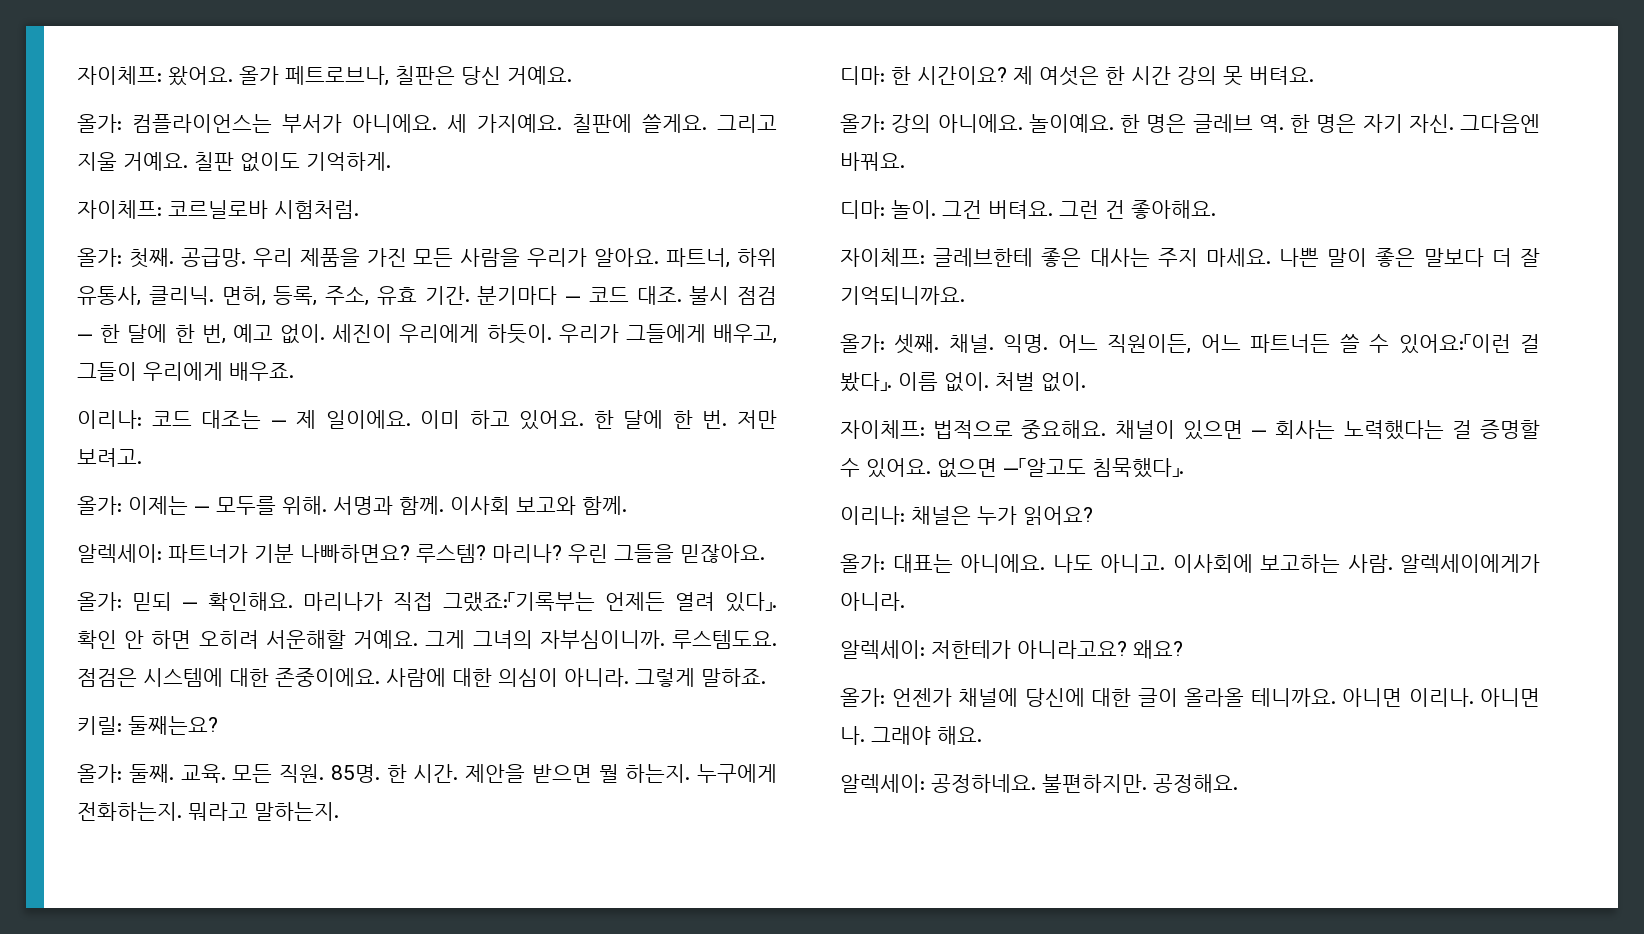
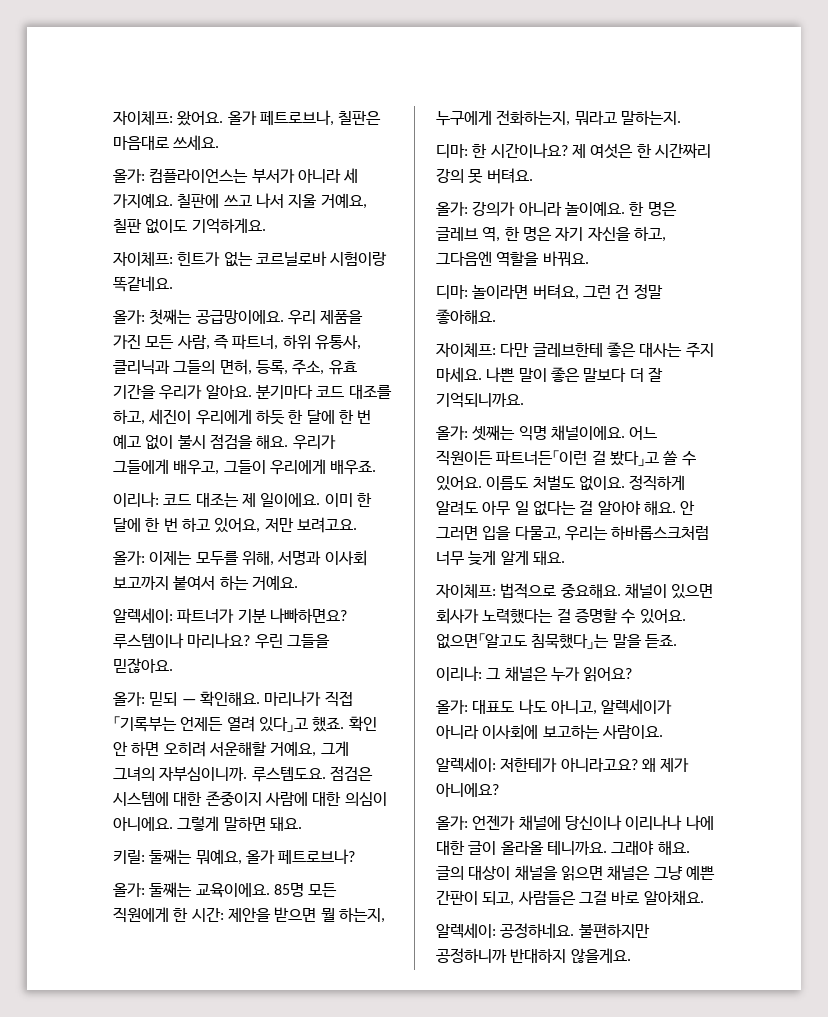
[461,66,572,85] 당신 거예요. -> [113,135,220,150] 마음대로 쓰세요.
[352,114,437,133] 아니에요. -> [297,169,341,183] 아니라
[642,114,777,133] [77,152,188,171] 쓸게요. 그리고 지울 거예요. -> [223,193,367,209] 쓰고 나서 지울 거예요,
[306,152,391,171] [77,200,359,219] [77,248,246,268] 기억하게. // 자이체프: 코르닐로바 시험처럼. // 올가: 첫째. 공급망. -> [191,218,266,234] [113,251,388,267] [113,276,173,292] [113,309,284,325] 기억하게요. // 자이체프: 힌트가 없는 코르닐로바 시험이랑 똑같네요. // 올가: 첫째는 공급망이에요.
[460,248,660,267] 사람을 우리가 알아요. -> [176,334,229,350] 사람, 즉
[148,286,214,305] 클리닉. -> [113,360,216,375] 클리닉과 그들의
[424,286,777,305] [77,324,552,344] 기간. 분기마다 — 코드 대조. 불시 점검 — 한 달에 한 번, 예고 없이. 세진이 우리에게 하듯이. -> [113,384,392,400] [113,409,372,425] [113,434,289,450] 기간을 우리가 알아요. 분기마다 코드 대조를 하고, 세진이 우리에게 하듯 한 달에 한 번 예고 없이 불시 점검을 해요.
[270,420,287,426] — -> (239, 500) none
[469,410,778,430] [77,448,142,467] [77,496,627,515] 하고 있어요. 한 달에 한 번. 저만 보려고. // 올가: 이제는 — 모두를 위해. 서명과 함께. 이사회 보고와 함께. -> [356,492,372,507] [113,517,357,533] [113,550,367,566] [113,575,298,590] 한 달에 한 번 하고 있어요, 저만 보려고요. // 올가: 이제는 모두를 위해, 서명과 이사회 보고까지 붙여서 하는 거예요.
[416,544,562,563] 루스템? 마리나? -> [113,633,251,649] 루스템이나 마리나요?
[443,592,508,612] 그랬죠: -> (353, 699) none
[772,605,777,608] . -> [293,717,345,732] 고 했죠.
[353,630,419,649] 거예요. -> [270,741,317,757] 거예요,
[275,668,380,687] 존중이에요. -> [205,791,262,806] 존중이지
[564,668,766,687] [77,716,218,735] [77,764,777,783] [77,802,182,821] 아니라. 그렇게 말하죠. // 키릴: 둘째는요? // 올가: 둘째. 교육. 모든 직원. 85명. 한 시간. 제안을 받으면 뭘 하는지. 누구에게 전화하는지. -> [113,816,302,831] [113,849,356,865] [113,882,338,898] [113,907,385,923] [436,110,571,126] 아니에요. 그렇게 말하면 돼요. // 키릴: 둘째는 뭐예요, 올가 페트로브나? // 올가: 둘째는 교육이에요. 85명 모든 직원에게 한 시간: 제안을 받으면 뭘 하는지, 누구에게 전화하는지,
[917,66,1007,85] 시간이요? -> [490,143,568,158] 시간이나요?
[1131,66,1171,85] 시간 -> [654,143,711,158] 시간짜리
[891,114,1023,133] 강의 아니에요. -> [472,201,562,216] 강의가 아니라
[1258,114,1284,133] 역. -> [482,227,501,242] 역,
[1408,114,1540,133] 자신. 그다음엔 -> [587,226,666,242] [436,251,540,267] 자신을 하고, 그다음엔 역할을
[891,200,1053,219] 놀이. 그건 버텨요. -> [472,284,579,300] 놀이라면 버텨요,
(1125, 209) none -> [633,284,663,299] 정말
(925, 257) none -> [500,343,530,357] 다만
[894,334,1540,354] [840,372,1086,392] 셋째. 채널. 익명. 어느 직원이든, 어느 파트너든 쓸 수 있어요:「이런 걸 봤다」. 이름 없이. 처벌 없이. -> [472,425,658,441] [436,450,696,467] [436,475,686,491] [436,500,696,516] [436,525,710,541] [436,550,565,566] 셋째는 익명 채널이에요. 어느 직원이든 파트너든「이런 걸 봤다」고 쓸 수 있어요. 이름도 처벌도 없이요. 정직하게 알려도 아무 일 없다는 걸 알아야 해요. 안 그러면 입을 다물고, 우리는 하바롭스크처럼 너무 늦게 알게 돼요.
[1251,420,1336,439] — 회사는 -> [436,608,479,624] 회사가
[1003,468,1019,474] — -> (478, 641) none
[1179,471,1184,474] [840,506,905,525] . // 이리나: -> [594,634,677,648] [436,666,501,681] 는 말을 듣죠. // 이리나: 그
[892,554,1540,573] [840,592,905,611] 대표는 아니에요. 나도 아니고. 이사회에 보고하는 사람. 알렉세이에게가 아니라. -> [472,699,673,715] [436,724,663,740] 대표도 나도 아니고, 알렉세이가 아니라 이사회에 보고하는 사람이요.
[1133,640,1183,659] 왜요? -> [641,758,690,772] [436,783,499,797] 왜 제가 아니에요?
[1024,688,1085,707] 당신에 -> [564,815,714,830] 당신이나 이리나나 나에
[1342,688,1540,707] [840,726,982,745] [840,774,1238,793] 아니면 이리나. 아니면 나. 그래야 해요. // 알렉세이: 공정하네요. 불편하지만. 공정해요. -> [611,840,690,855] [436,865,715,881] [436,890,704,906] [436,923,650,938] [436,948,631,963] 그래야 해요. 글의 대상이 채널을 읽으면 채널은 그냥 예쁜 간판이 되고, 사람들은 그걸 바로 알아채요. // 알렉세이: 공정하네요. 불편하지만 공정하니까 반대하지 않을게요.

